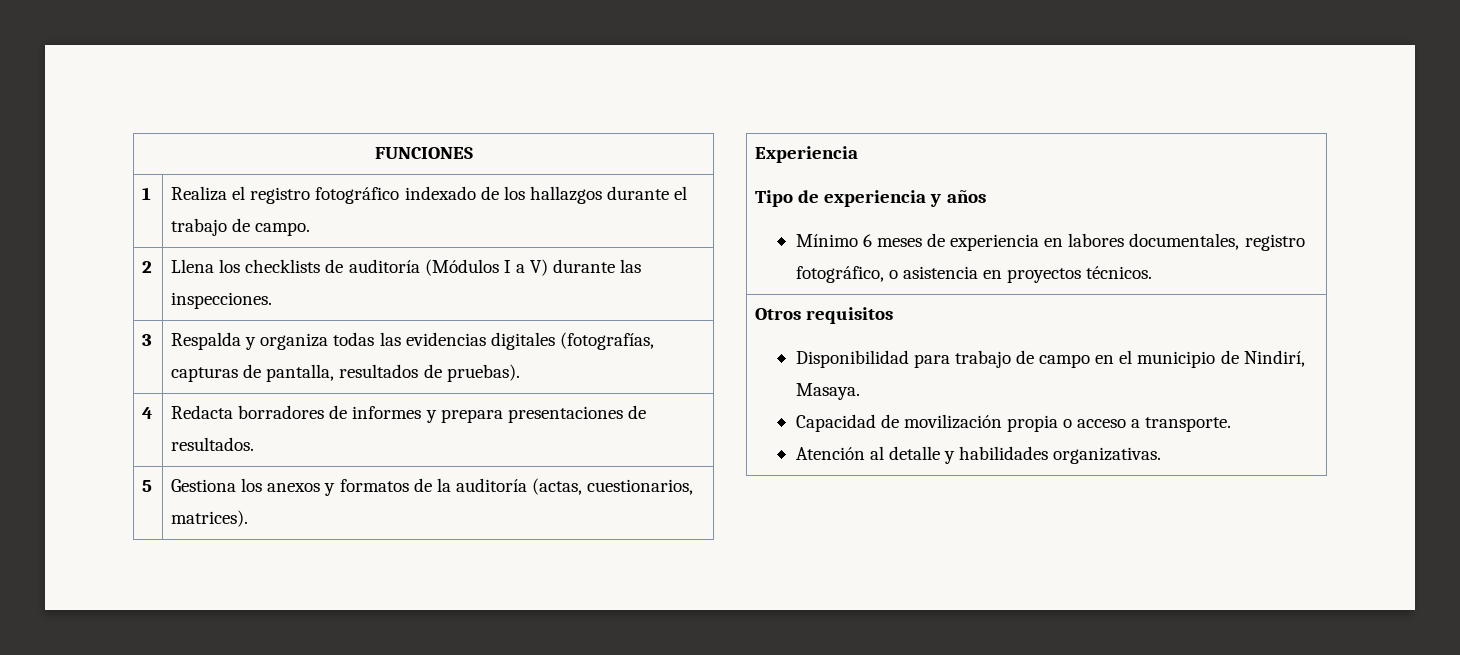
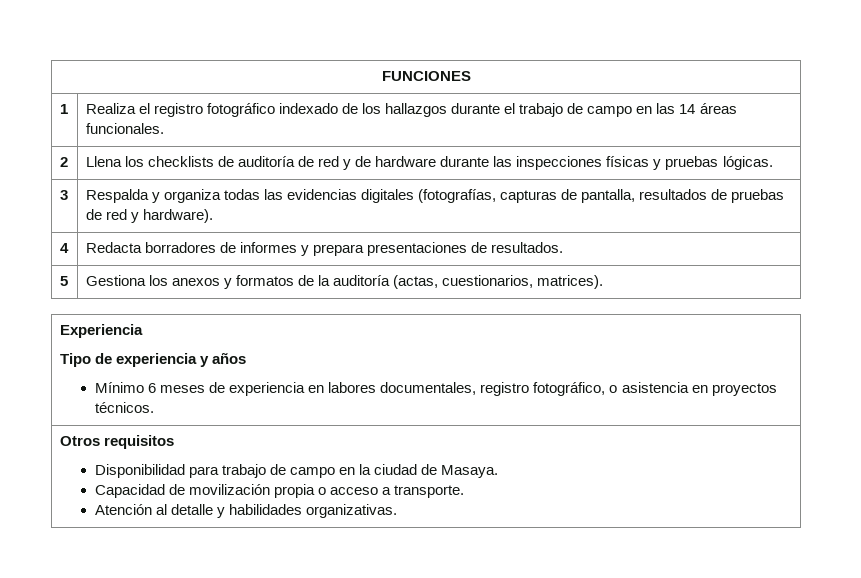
[255,222,311,236] campo. -> [587,103,737,117] [85,123,164,134] campo en las 14 áreas funcionales.
[424,259,642,276] [170,292,272,309] (Módulos I a V) durante las inspecciones. -> [297,156,773,170] de red y de hardware durante las inspecciones físicas y pruebas lógicas.
[446,364,520,382] pruebas). -> [731,189,785,203] [85,209,213,223] pruebas de red y hardware).
[1119,350,1305,368] el municipio de Nindirí, -> [359,464,438,475] la ciudad de

